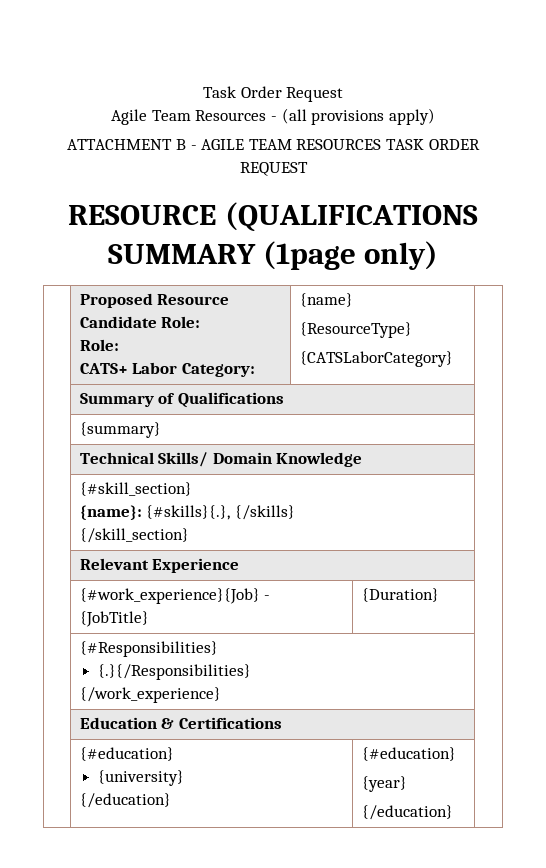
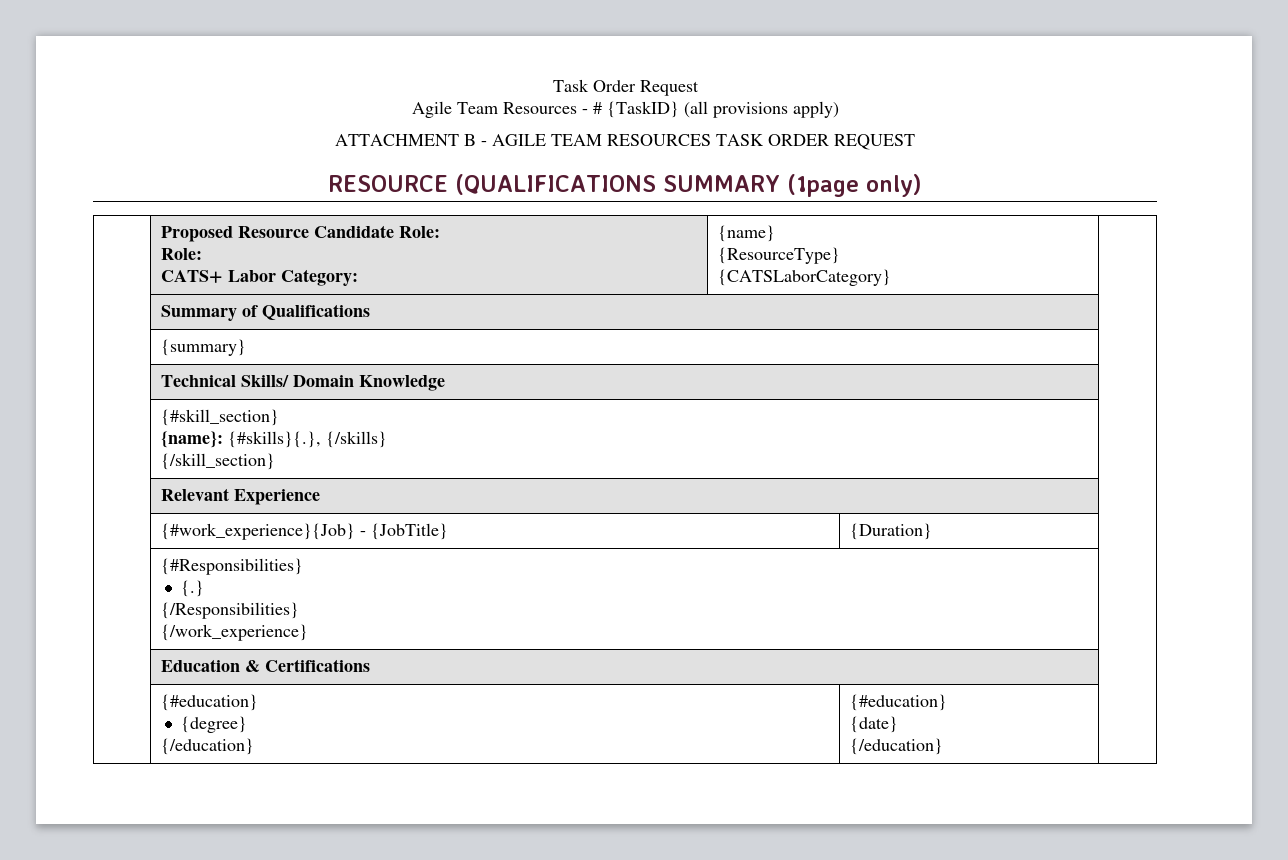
(277, 118) none -> [592,101,679,118] # {TaskID}
[98,664,252,680] {.}{/Responsibilities} -> [181,580,205,597] [161,602,300,619] {.} // {/Responsibilities}
[98,770,185,786] {university} -> [181,716,248,733] {degree}
[361,776,407,792] {year} -> [850,716,899,733] {date}

